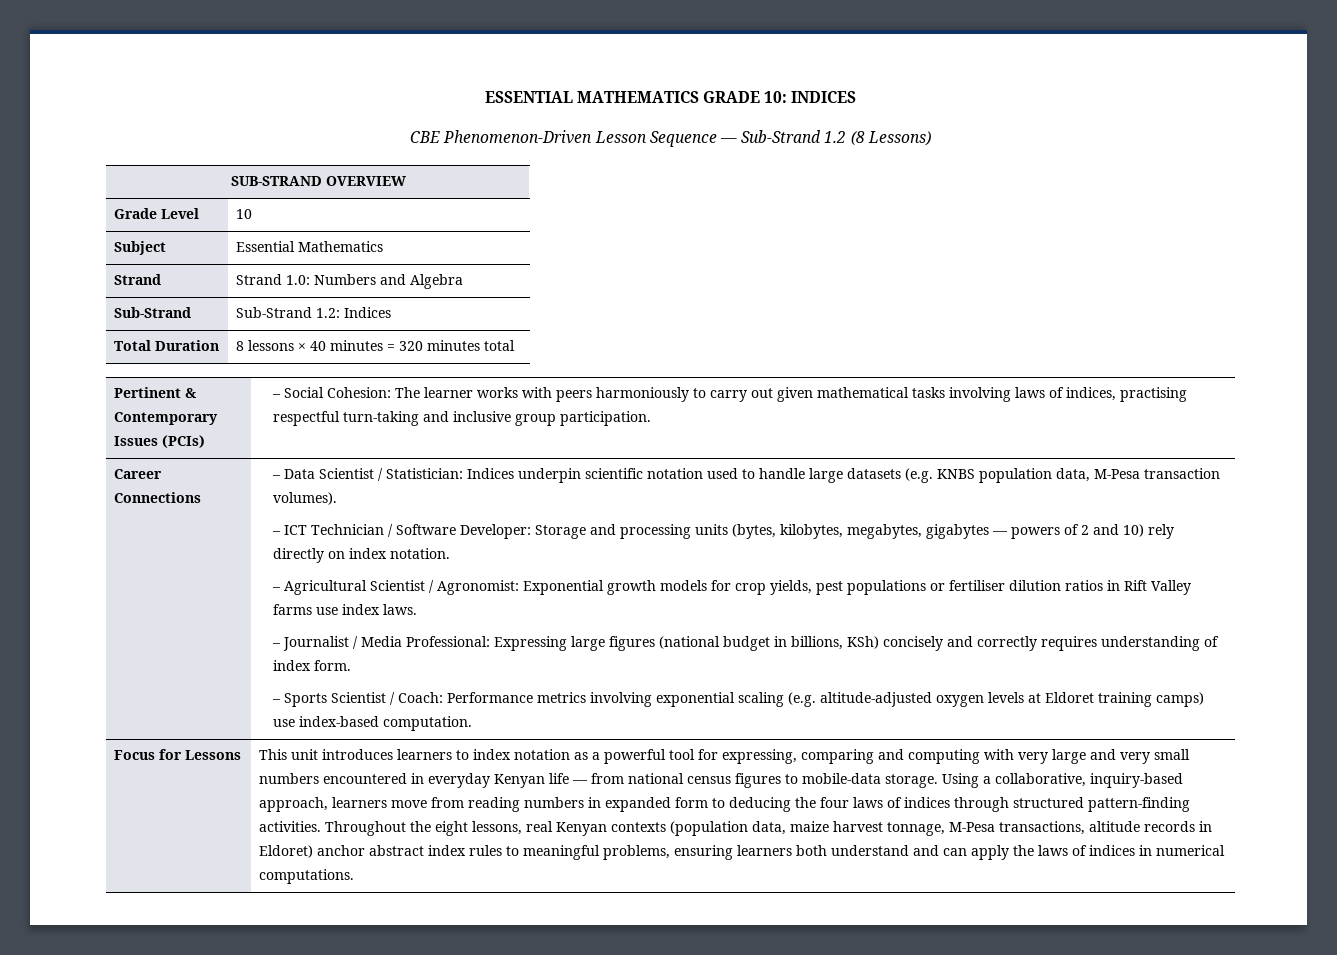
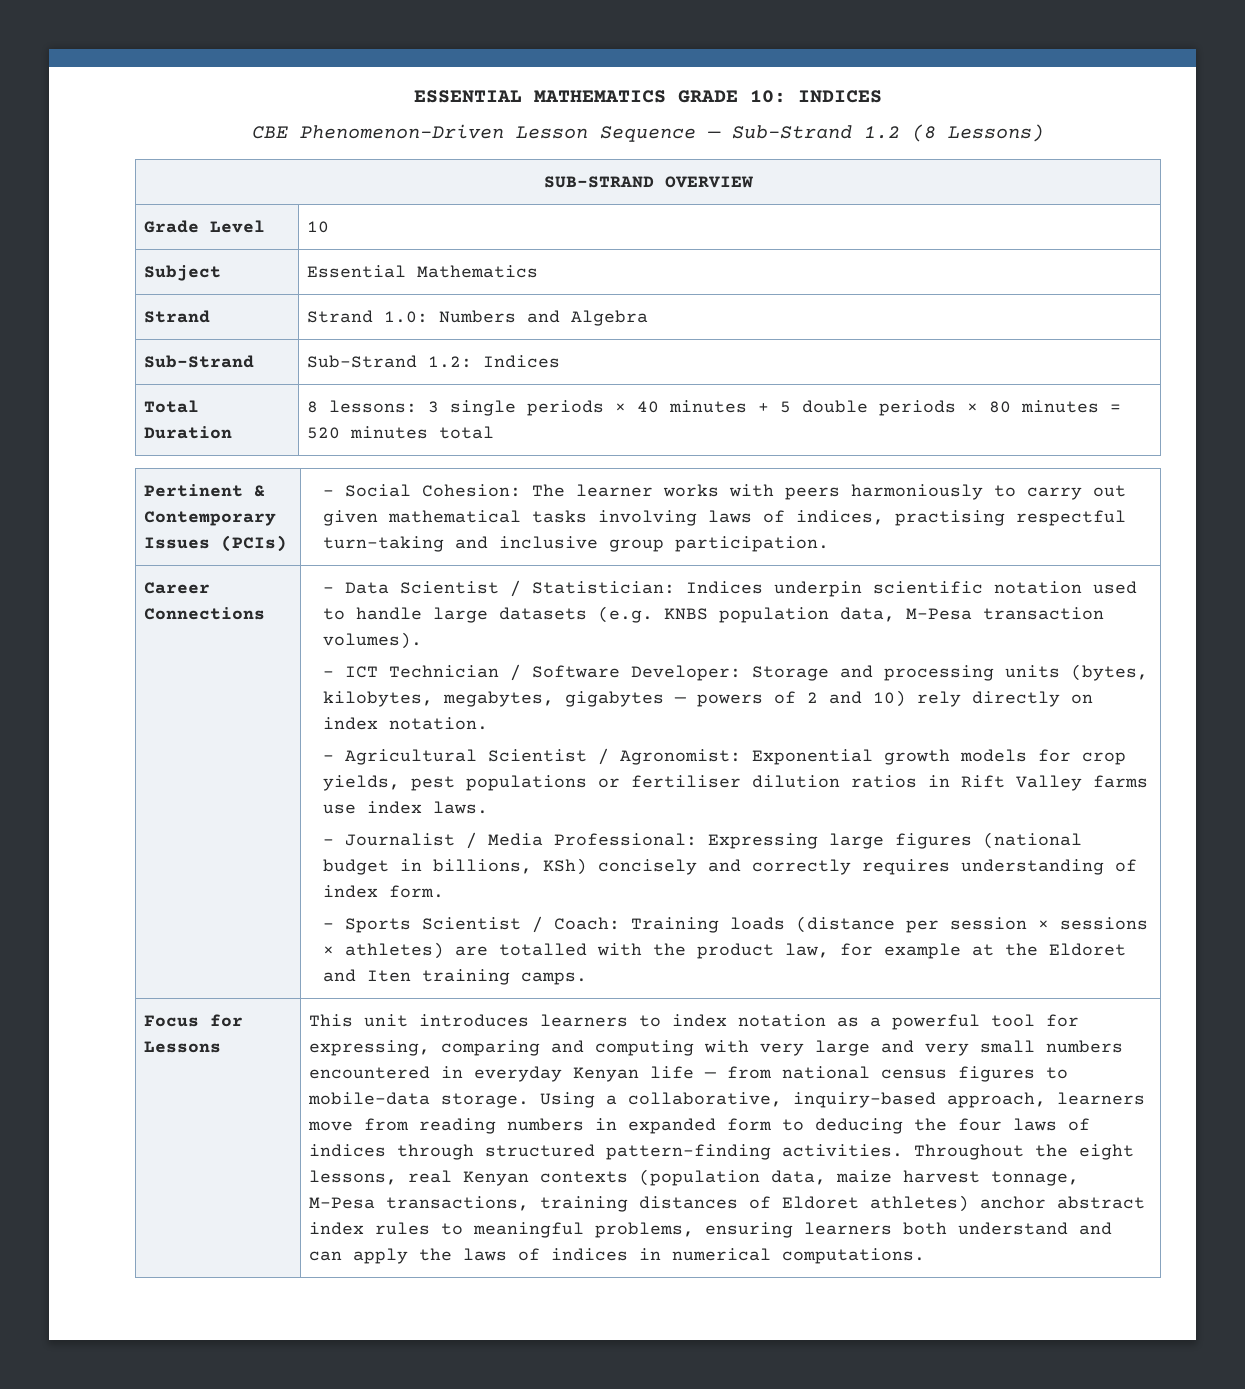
[247,340,423,351] lessons × 40 minutes = 320 -> [328,400,1121,416] [306,427,340,439] lessons: 3 single periods × 40 minutes + 5 double periods × 80 minutes = 520
[447,692,1205,707] [273,716,473,731] Performance metrics involving exponential scaling (e.g. altitude-adjusted oxygen levels at Eldoret training camps) use index-based computation. -> [631,916,1149,933] [323,942,1127,959] [323,969,588,985] Training loads (distance per session × sessions × athletes) are totalled with the product law, for example at the Eldoret and Iten training camps.
[1088,821,1212,832] [258,845,313,858] altitude records in Eldoret) -> [539,1195,969,1212] training distances of Eldoret athletes)

